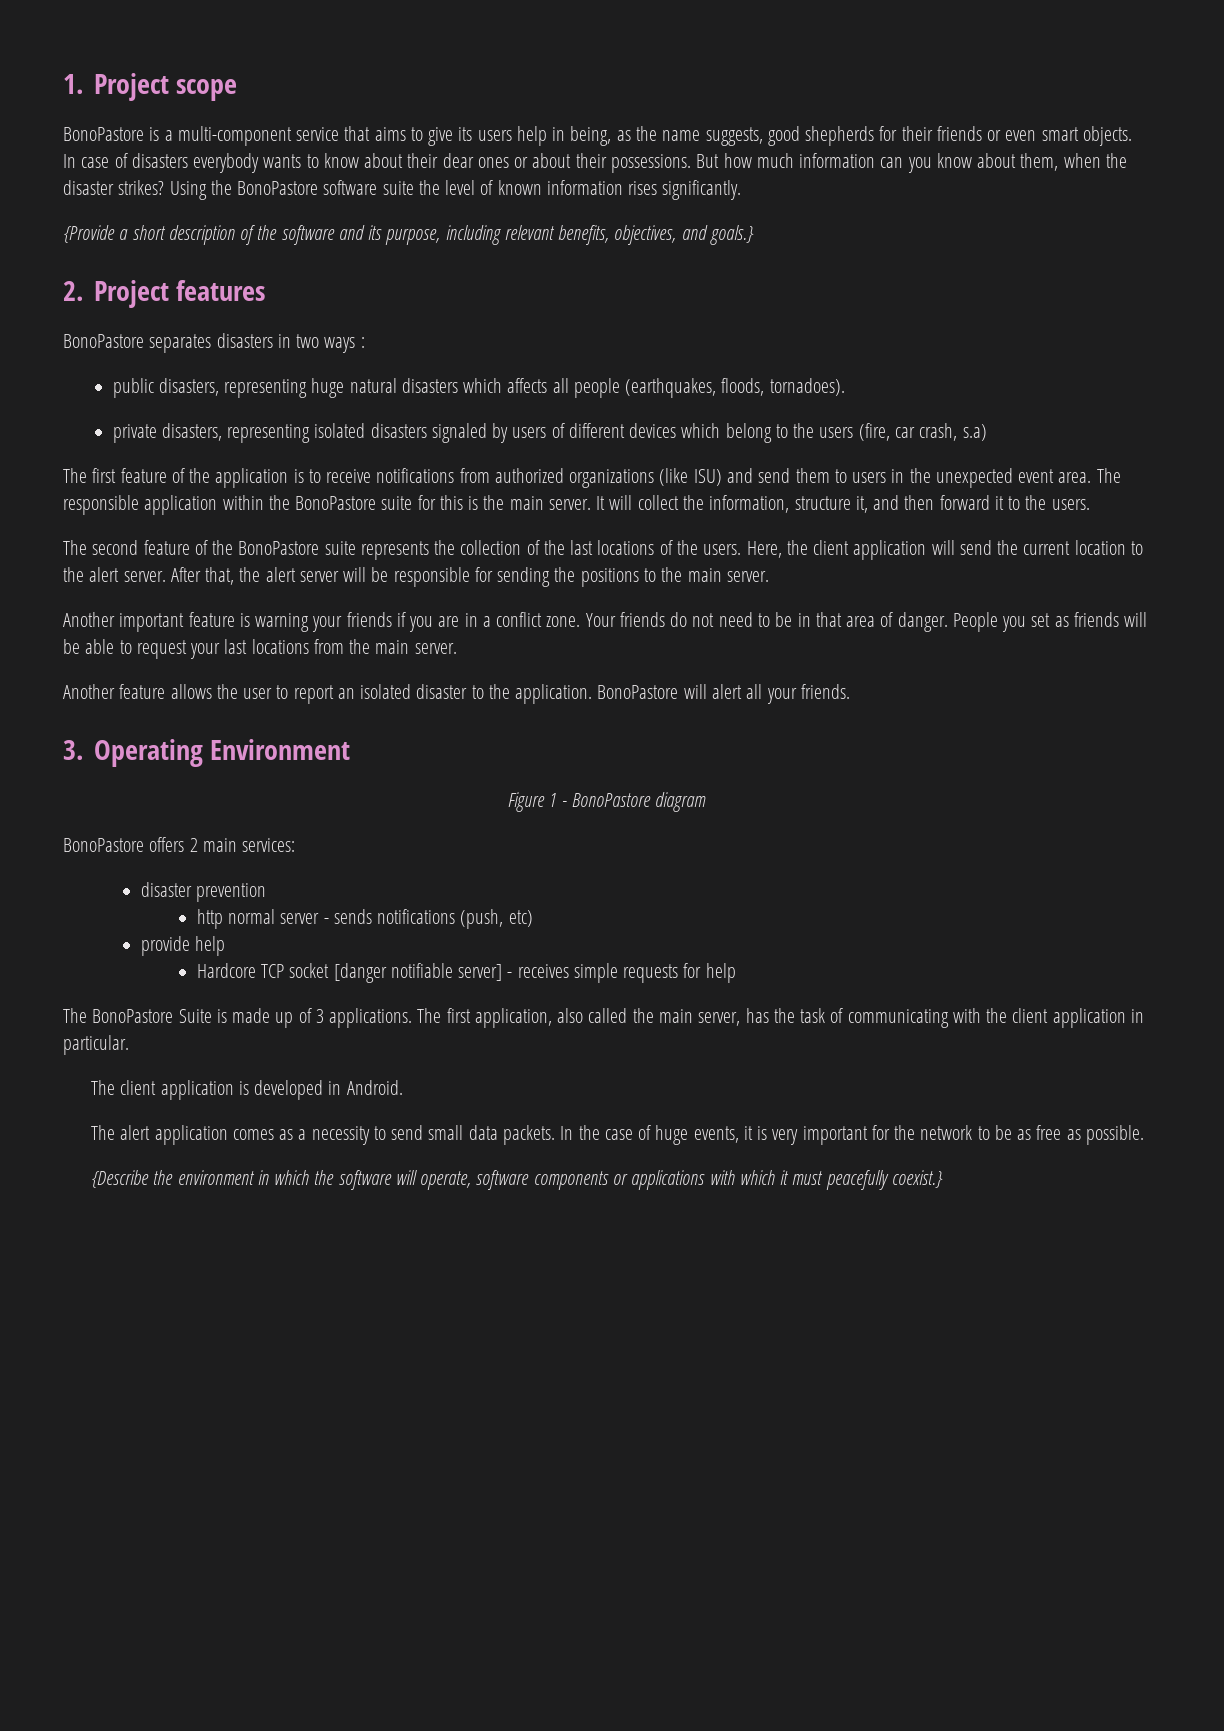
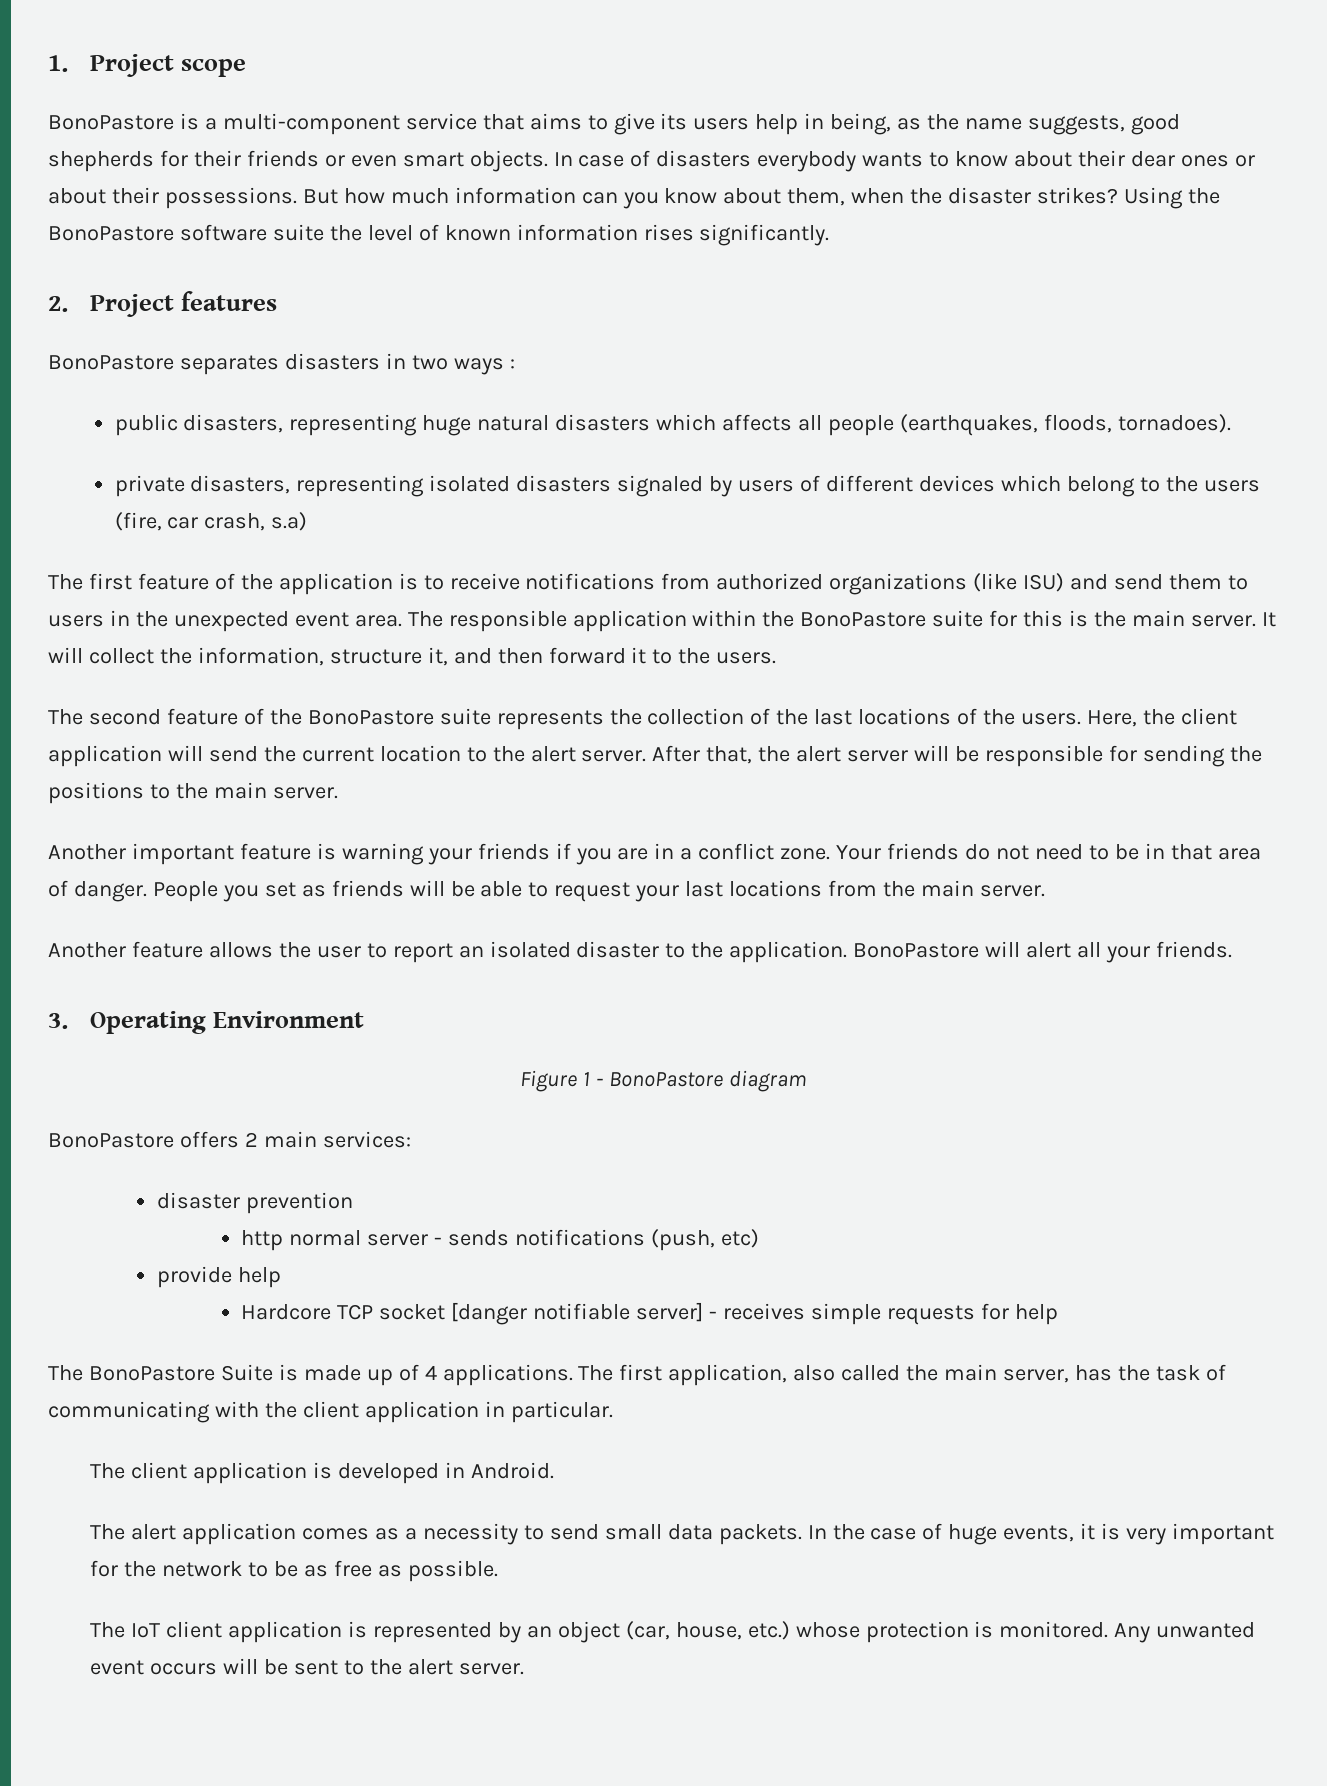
[63,225,754,245] // {Provide a short description of the software and its purpose, including relevant benefits, objectives, and goals.} -> (830, 235) none
[315,1009,324,1023] 3 -> [424,1365,437,1380] 4
[91,1170,943,1190] {Describe the environment in which the software will operate, software components or applications with which it must peacefully coexist.} -> [90,1621,1256,1643] [90,1658,524,1675] The IoT client application is represented by an object (car, house, etc.) whose protection is monitored. Any unwanted event occurs will be sent to the alert server.

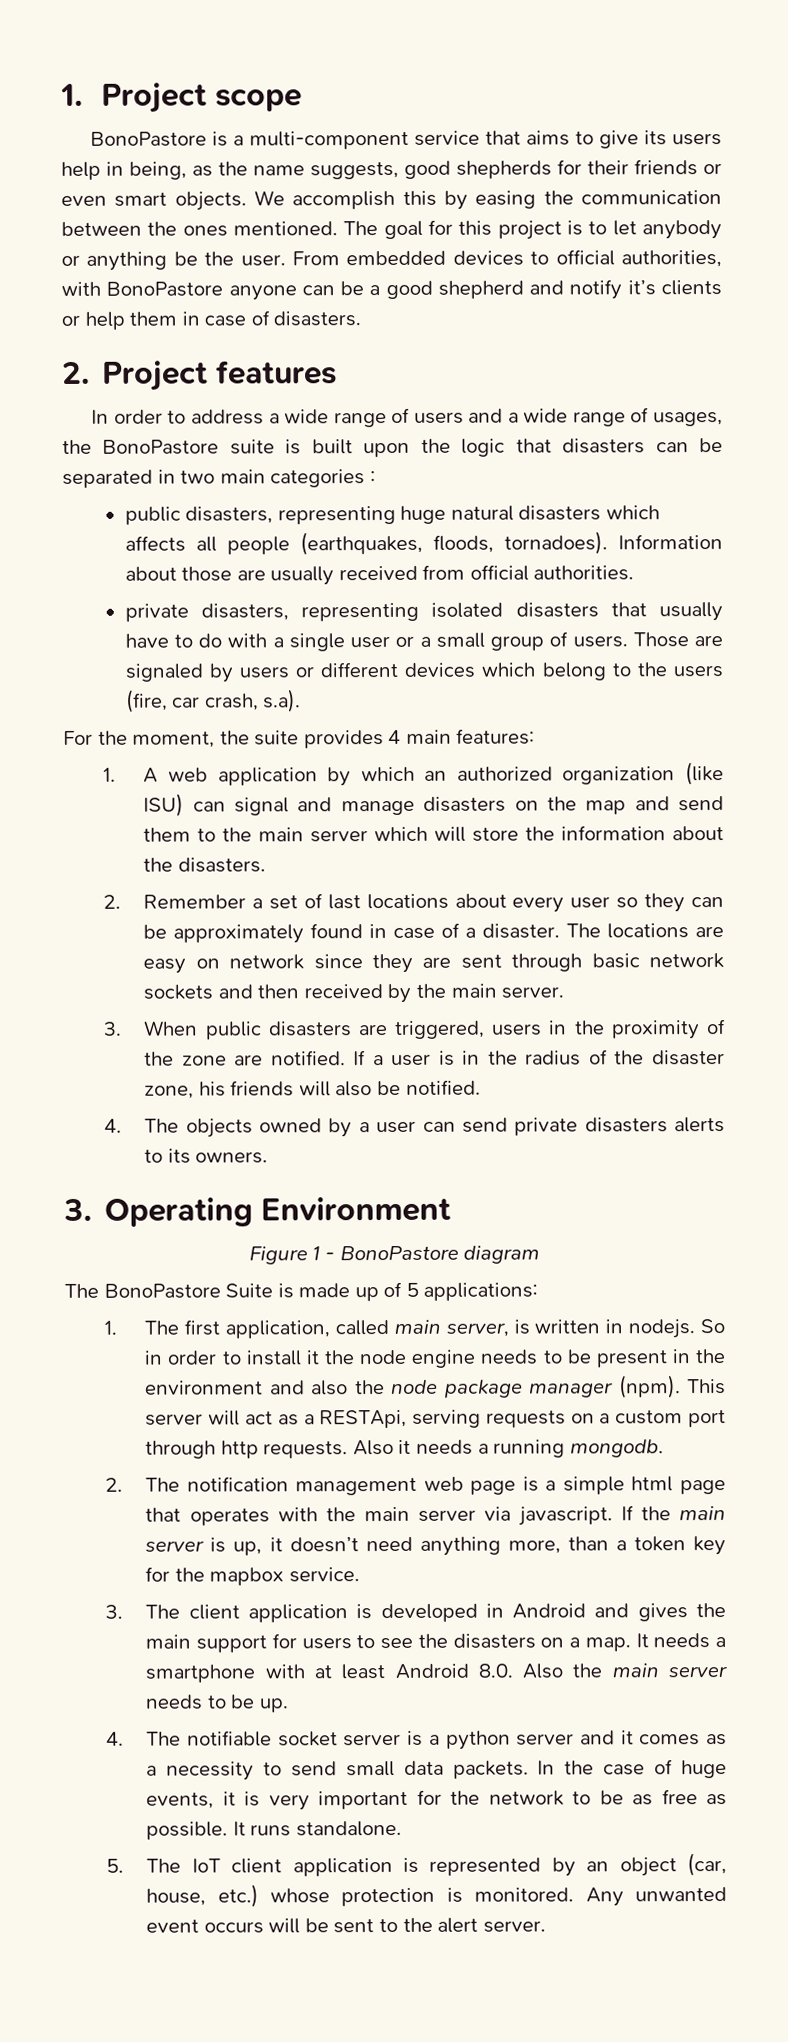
[553,150,1255,172] [48,187,1220,209] [48,224,830,246] [48,291,278,317] [48,353,504,375] In case of disasters everybody wants to know about their dear ones or about their possessions. But how much information can you know about them, when the disaster strikes? Using the BonoPastore software suite the level of known information rises significantly. // 2. Project features // BonoPastore separates disasters in two ways -> [254,190,722,210] [61,219,722,240] [61,249,722,271] [61,279,722,301] [61,310,362,330] [62,360,338,391] [91,407,723,428] [62,438,723,458] [62,469,366,488] We accomplish this by easing the communication between the ones mentioned. The goal for this project is to let anybody or anything be the user. From embedded devices to official authorities, with BonoPastore anyone can be a good shepherd and notify it’s clients or help them in case of disasters. // 2. Project features // In order to address a wide range of users and a wide range of usages, the BonoPastore suite is built upon the logic that disasters can be separated in two main categories
(1231, 423) none -> [617,534,723,550] [124,564,635,586] Information about those are usually received from official authorities.
(612, 483) none -> [610,602,723,622] [124,631,723,652] that usually have to do with a single user or a small group of users. Those are
[800,475,821,492] of -> [295,666,315,678] or
[271,512,308,531] [48,573,1248,595] [48,610,1276,632] [48,647,777,666] [48,708,1237,730] [48,745,1262,767] [48,782,338,804] [48,843,1261,865] [48,880,1045,902] [48,941,1232,963] s.a) // The first feature of the application is to receive notifications from authorized organizations (like ISU) and send them to users in the unexpected event area. The responsible application within the BonoPastore suite for this is the main server. It will collect the information, structure it, and then forward it to the users. // The second feature of the BonoPastore suite represents the collection of the last locations of the users. Here, the client application will send the current location to the alert server. After that, the alert server will be responsible for sending the positions to the main server. // Another important feature is warning your friends if you are in a conflict zone. Your friends do not need to be in that area of danger. People you set as friends will be able to request your last locations from the main server. // Another feature allows the user to report an isolated disaster to the application. BonoPastore will alert all your friends. -> [263,689,302,713] [63,728,536,749] [103,762,725,787] [143,793,724,817] [143,825,725,843] [143,857,266,873] [103,893,724,913] [143,922,725,944] [143,953,724,974] [143,983,565,1004] [104,1019,726,1040] [144,1049,726,1067] [144,1079,481,1099] [104,1117,725,1138] [144,1148,269,1164] s.a). // For the moment, the suite provides 4 main features: // 1. A web application by which an authorized organization (like ISU) can signal and manage disasters on the map and send them to the main server which will store the information about the disasters. // 2. Remember a set of last locations about every user so they can be approximately found in case of a disaster. The locations are easy on network since they are sent through basic network sockets and then received by the main server. // 3. When public disasters are triggered, users in the proximity of the zone are notified. If a user is in the radius of the disaster zone, his friends will also be notified. // 4. The objects owned by a user can send private disasters alerts to its owners.
[48,1131,411,1148] [156,1192,353,1214] [241,1229,759,1251] [156,1266,281,1288] [241,1302,1058,1325] // BonoPastore offers 2 main services: // disaster prevention // http normal server - sends notifications (push, etc) // provide help // Hardcore TCP socket [danger notifiable server] - receives simple requests for help -> (541, 1254) none
[424,1364,1226,1386] [48,1401,613,1423] 4 applications. The first application, also called the main server, has the task of communicating with the client application in particular. // -> [405,1282,539,1301] [104,1319,725,1339] [144,1349,727,1368] [145,1375,727,1399] [145,1409,727,1429] [145,1439,664,1459] [105,1476,726,1496] [145,1505,726,1526] [145,1536,727,1556] [145,1566,360,1586] [105,1604,124,1619] 5 applications: // 1. The first application, called main server, is written in nodejs. So in order to install it the node engine needs to be present in the environment and also the node package manager (npm). This server will act as a RESTApi, serving requests on a custom port through http requests. Also it needs a running mongodb. // 2. The notification management web page is a simple html page that operates with the main server via javascript. If the main server is up, it doesn’t need anything more, than a token key for the mapbox service. // 3.
[470,1462,554,1479] [90,1523,297,1545] Android. // The alert application -> [512,1603,727,1622] [145,1633,727,1653] [145,1663,728,1683] [145,1694,289,1713] [106,1730,634,1750] Android and gives the main support for users to see the disasters on a map. It needs a smartphone with at least Android 8.0. Also the main server needs to be up. // 4. The notifiable socket server is a python server and it
(498, 1571) // -> [232,1820,402,1837] [106,1858,125,1873] It runs standalone. // 5.

